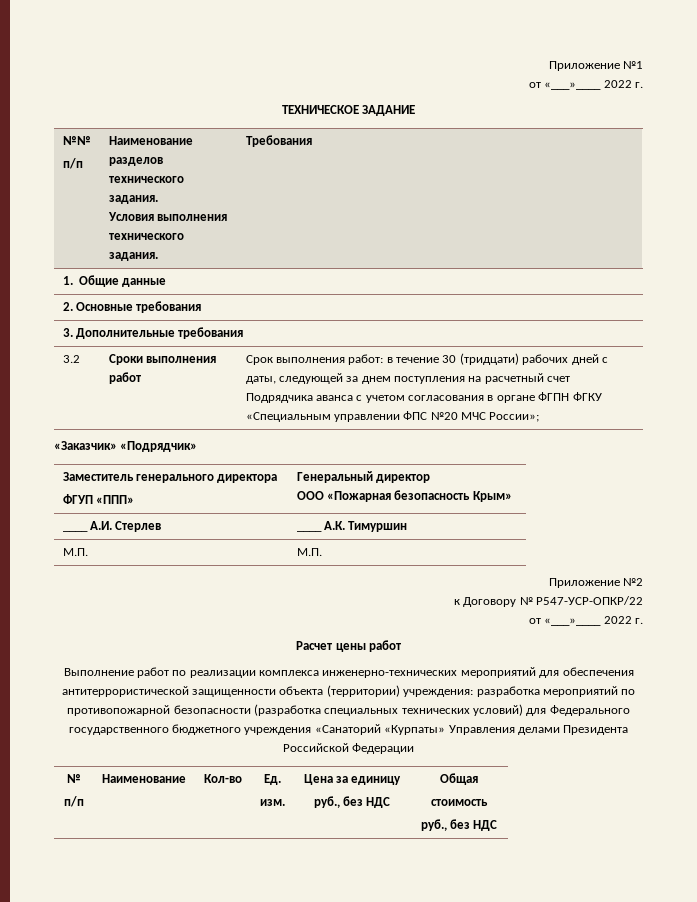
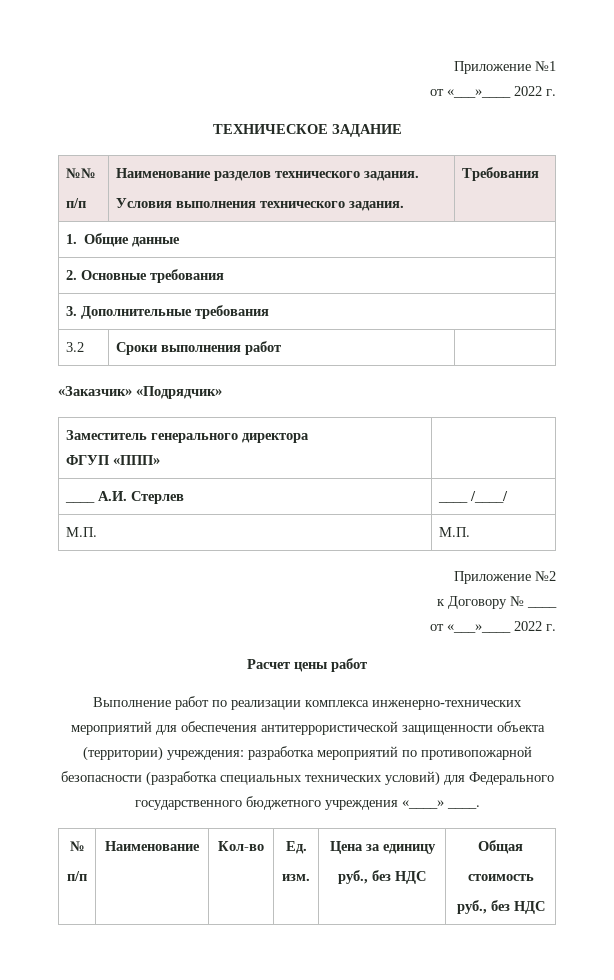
[245,353,608,365] [245,373,571,384] [245,392,602,403] [245,411,540,422] Срок выполнения работ: в течение 30 (тридцати) рабочих дней с даты, следующей за днем поступления на расчетный счет Подрядчика аванса с учетом согласования в органе ФГПН ФГКУ «Специальным управлении ФПС №20 МЧС России»; -> (281, 348) none
[296,471,430,483] [296,490,512,502] Генеральный директор // ООО «Пожарная безопасность Крым» -> (160, 460) none
[323,521,408,532] А.К. Тимуршин -> [469,491,508,503] /____/
[536,596,643,605] Р547-УСР-ОПКР/22 -> [527,606,557,608] ____
[314,724,629,735] [282,743,415,754] «Санаторий «Курпаты» Управления делами Президента Российской Федерации -> [401,800,480,809] «____» ____.

